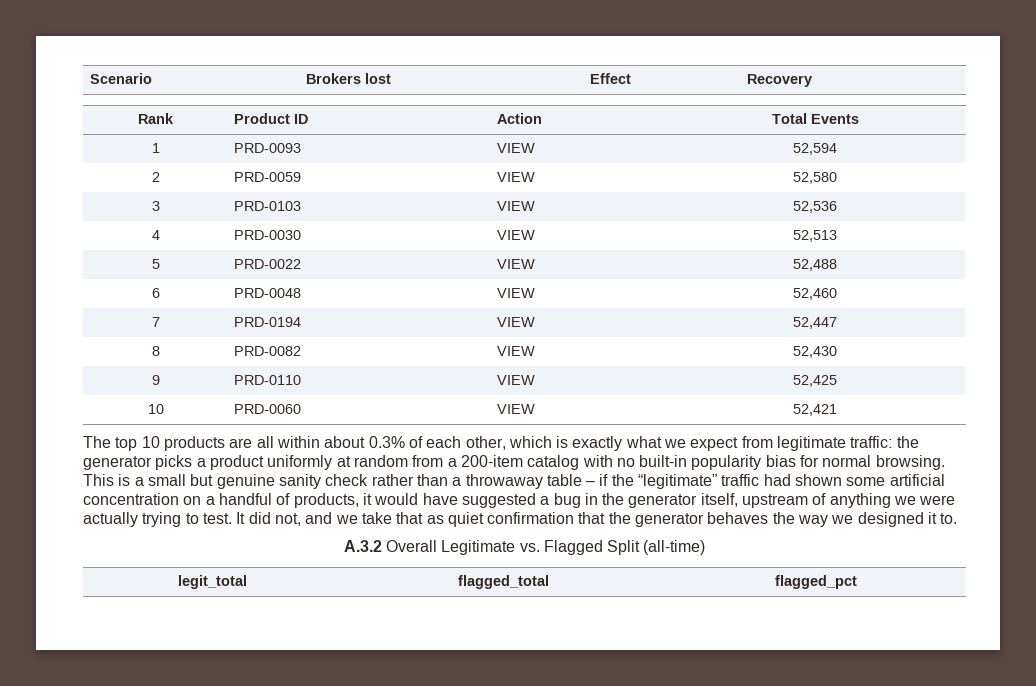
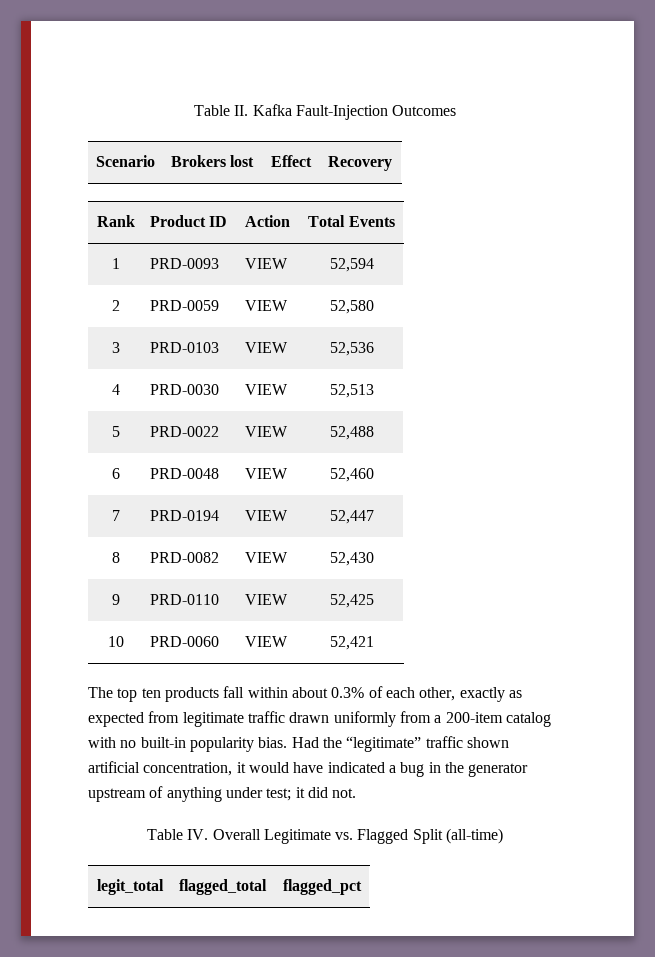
(89, 78) none -> [193,104,457,120] Table II. Kafka Fault-Injection Outcomes //
[141,436,274,451] 10 products are all -> [141,686,245,702] ten products fall
[508,436,919,451] [83,455,408,470] which is exactly what we expect from legitimate traffic: the generator picks a product uniformly at random -> [459,687,522,702] [88,711,396,727] exactly as expected from legitimate traffic drawn uniformly
[765,455,945,470] [83,474,945,489] [83,493,359,508] bias for normal browsing. This is a small but genuine sanity check rather than a throwaway table – if the “legitimate” traffic had shown some artificial concentration on a handful of products, -> [258,736,509,752] [88,761,233,776] bias. Had the “legitimate” traffic shown artificial concentration,
[461,493,536,508] suggested -> [327,762,385,773] indicated
[700,493,738,507] itself, -> (529, 770) none
[894,495,956,505] [83,512,958,527] [343,540,382,552] we were actually trying to test. It did not, and we take that as quiet confirmation that the generator behaves the way we designed it to. // A.3.2 -> [225,787,357,801] [146,829,209,840] under test; it did not. // Table IV.

